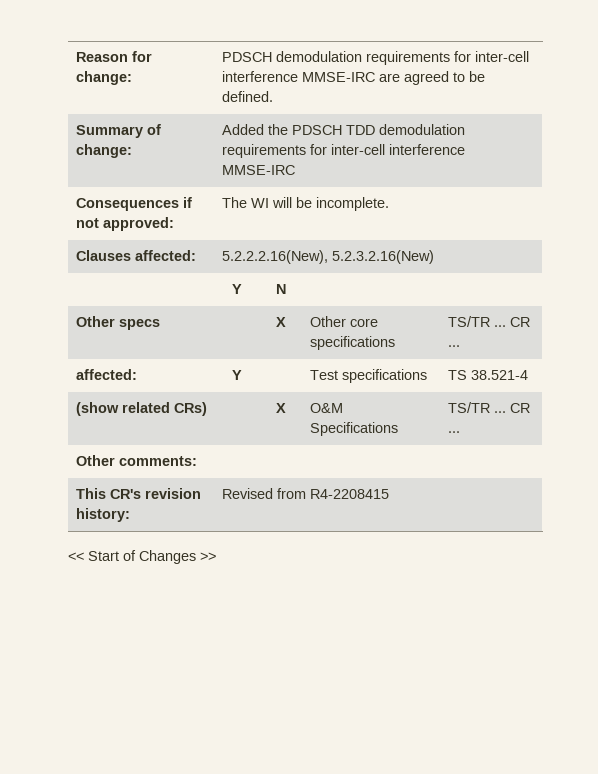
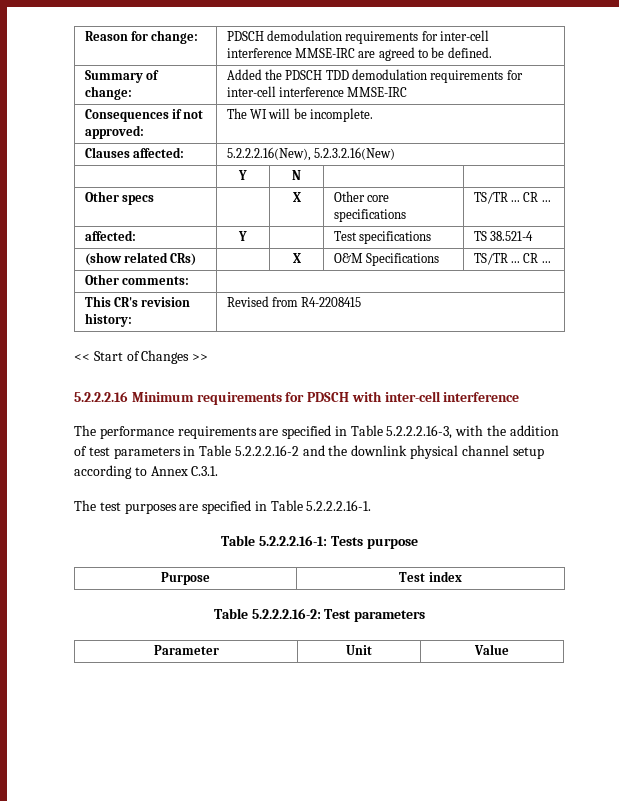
(216, 556) none -> [74,391,520,405] [74,425,559,439] [74,445,544,459] [74,465,219,479] [74,500,372,514] [221,535,418,549] [161,572,210,585] [399,571,462,582] [213,608,426,622] [153,645,219,655] [346,645,372,655] [474,644,509,655] // 5.2.2.2.16 Minimum requirements for PDSCH with inter-cell interference // The performance requirements are specified in Table 5.2.2.2.16-3, with the addition of test parameters in Table 5.2.2.2.16-2 and the downlink physical channel setup according to Annex C.3.1. // The test purposes are specified in Table 5.2.2.2.16-1. // Table 5.2.2.2.16-1: Tests purpose // Purpose | Test index // Table 5.2.2.2.16-2: Test parameters // Parameter | Unit | Value

